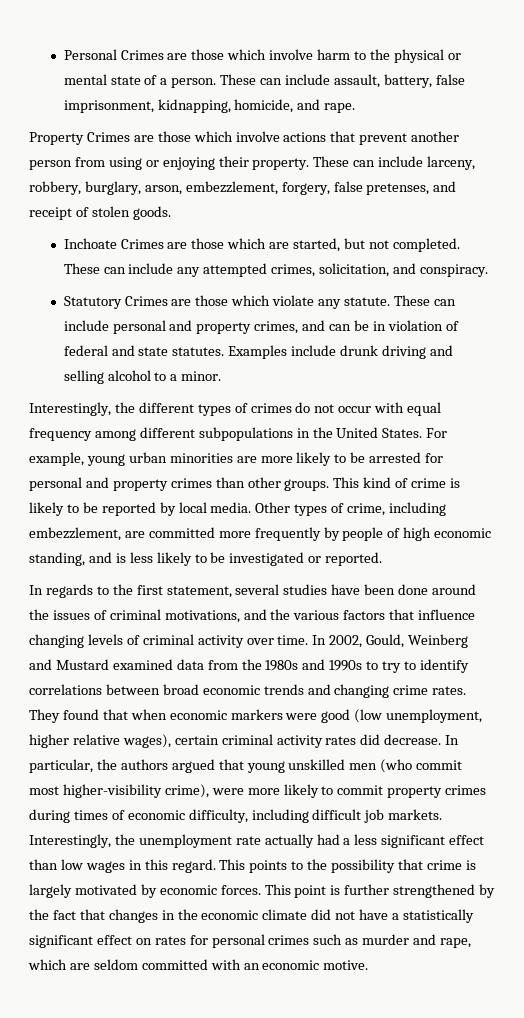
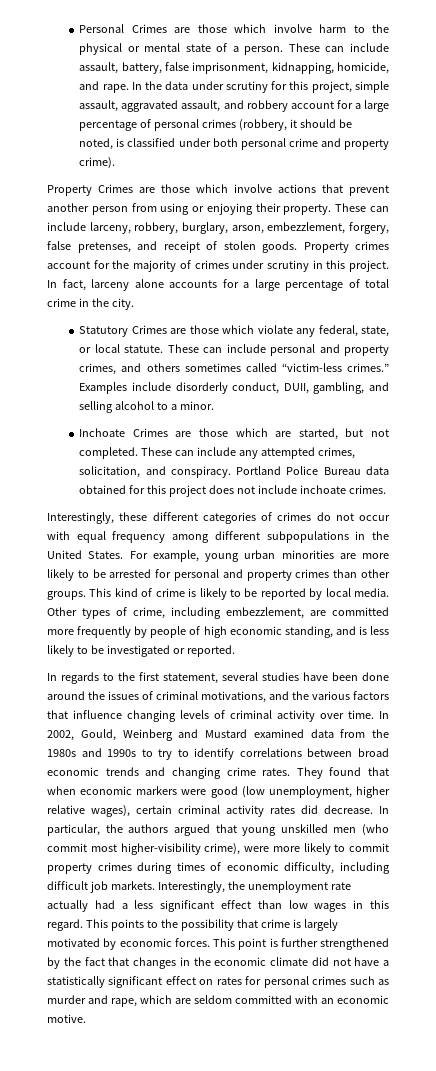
(356, 108) none -> [131,81,389,93] [79,100,390,112] [79,119,353,131] [79,138,389,150] [79,157,116,169] In the data under scrutiny for this project, simple assault, aggravated assault, and robbery account for a large percentage of personal crimes (robbery, it should be noted, is classified under both personal crime and property crime).
(171, 213) none -> [303,241,389,253] [47,260,389,272] [47,279,389,291] [47,298,134,310] [79,325,389,337] [79,344,389,356] [79,363,389,375] [79,382,390,394] [79,401,215,413] Property crimes account for the majority of crimes under scrutiny in this project. In fact, larceny alone accounts for a large percentage of total crime in the city. // Statutory Crimes are those which violate any federal, state, or local statute. These can include personal and property crimes, and others sometimes called “victim-less crimes.” Examples include disorderly conduct, DUII, gambling, and selling alcohol to a minor.
[63,295,456,309] [63,320,459,334] [63,345,453,359] [63,370,222,384] [29,402,231,416] // Statutory Crimes are those which violate any statute. These can include personal and property crimes, and can be in violation of federal and state statutes. Examples include drunk driving and selling alcohol to a minor. // Interestingly, the different types -> [236,466,389,475] [79,485,387,497] [47,512,256,524] Portland Police Bureau data obtained for this project does not include inchoate crimes. // Interestingly, these different categories

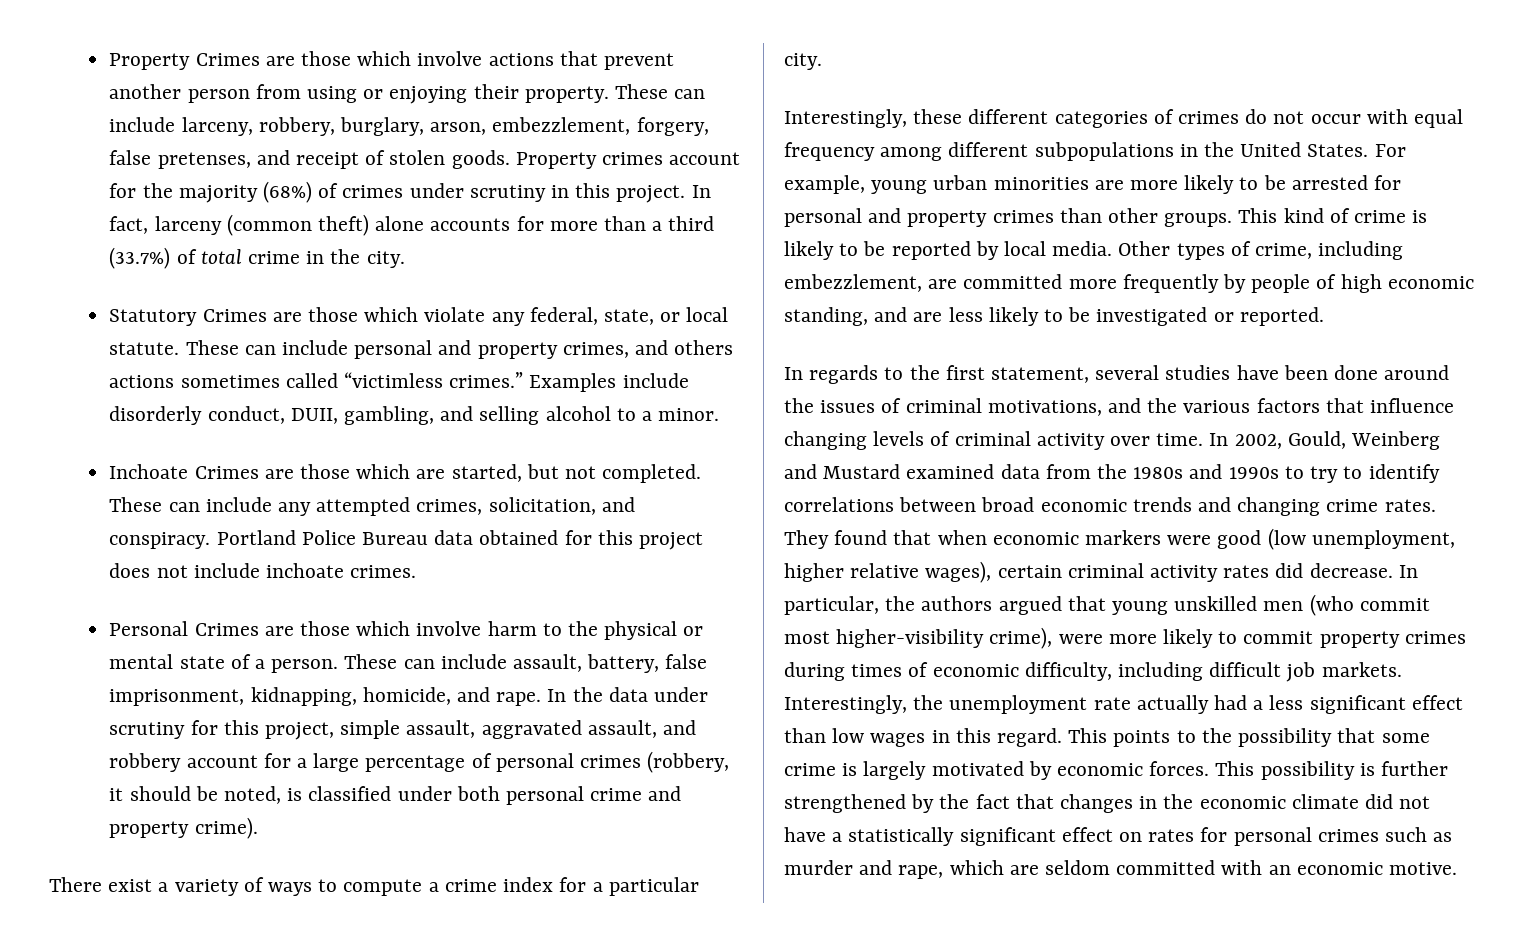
(79, 28) none -> [109,51,675,70] [109,84,706,104] [109,117,709,136] [109,150,741,169] [109,181,711,203] [109,214,715,236] [109,247,405,269] [109,307,729,326] [109,340,734,359] [109,372,689,392] [109,406,720,425] [109,464,702,483] [109,497,635,516] [109,530,704,550] [109,563,417,578] Property Crimes are those which involve actions that prevent another person from using or enjoying their property. These can include larceny, robbery, burglary, arson, embezzlement, forgery, false pretenses, and receipt of stolen goods. Property crimes account for the majority (68%) of crimes under scrutiny in this project. In fact, larceny (common theft) alone accounts for more than a third (33.7%) of total crime in the city. // Statutory Crimes are those which violate any federal, state, or local statute. These can include personal and property crimes, and others actions sometimes called “victimless crimes.” Examples include disorderly conduct, DUII, gambling, and selling alcohol to a minor. // Inchoate Crimes are those which are started, but not completed. These can include any attempted crimes, solicitation, and conspiracy. Portland Police Bureau data obtained for this project does not include inchoate crimes. //
[47,184,389,196] [47,203,389,215] [47,222,389,234] [47,241,389,253] [47,260,389,272] [47,279,389,291] [47,298,134,310] [79,325,389,337] [79,344,389,356] [79,363,389,375] [79,382,390,394] [79,401,215,413] [79,428,389,440] [79,447,356,459] [79,466,389,478] [79,485,387,497] Property Crimes are those which involve actions that prevent another person from using or enjoying their property. These can include larceny, robbery, burglary, arson, embezzlement, forgery, false pretenses, and receipt of stolen goods. Property crimes account for the majority of crimes under scrutiny in this project. In fact, larceny alone accounts for a large percentage of total crime in the city. // Statutory Crimes are those which violate any federal, state, or local statute. These can include personal and property crimes, and others sometimes called “victim-less crimes.” Examples include disorderly conduct, DUII, gambling, and selling alcohol to a minor. // Inchoate Crimes are those which are started, but not completed. These can include any attempted crimes, solicitation, and conspiracy. Portland Police Bureau data obtained for this project does not include inchoate crimes. -> [49,877,699,896] [784,53,822,70] There exist a variety of ways to compute a crime index for a particular city.
[358,626,367,635] is -> [913,312,943,322] are
(258, 923) none -> [1381,733,1430,743] some
[238,938,267,950] point -> [1260,761,1355,780] possibility

